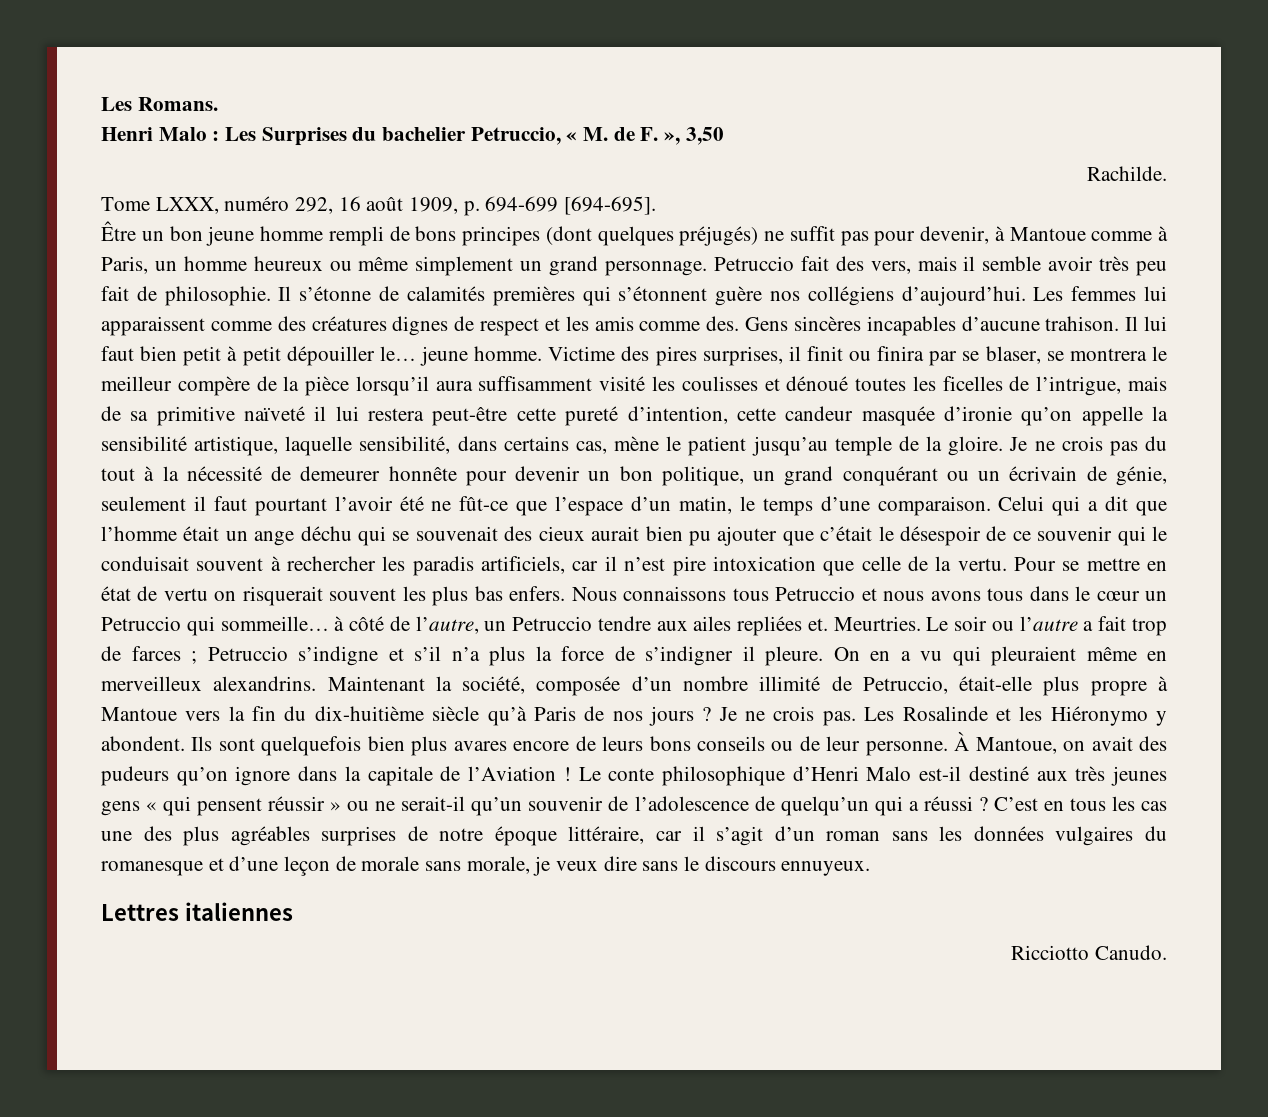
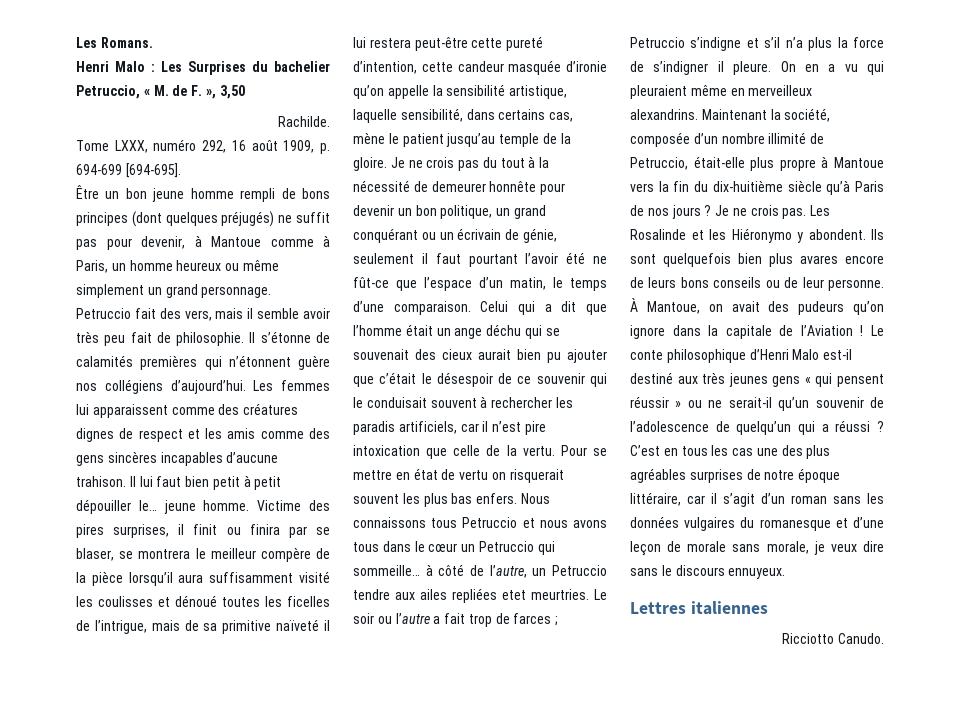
[618,286,708,301] s’étonnent -> [228,355,291,367] n’étonnent
[706,316,788,331] des. Gens -> [309,428,330,439] [76,455,104,466] des gens
[807,616,921,631] et. Meurtries. -> [502,589,589,600] etet meurtries.

